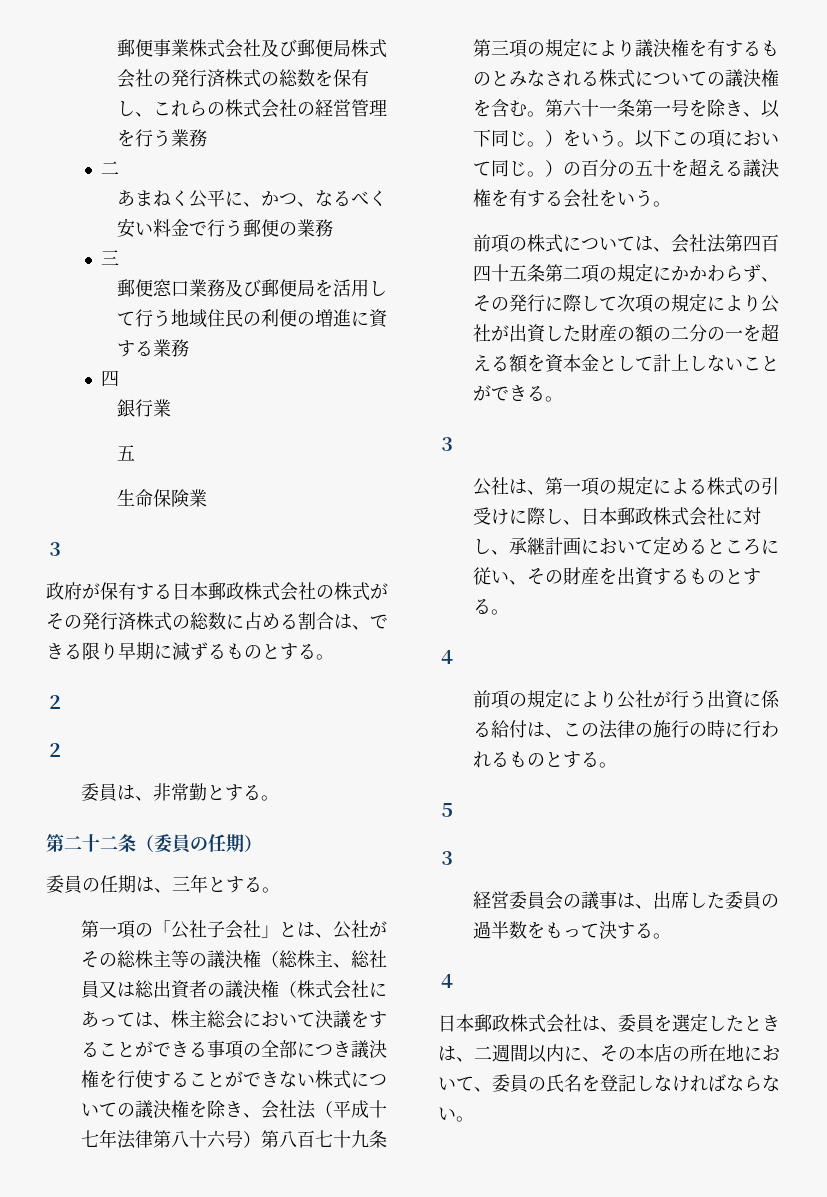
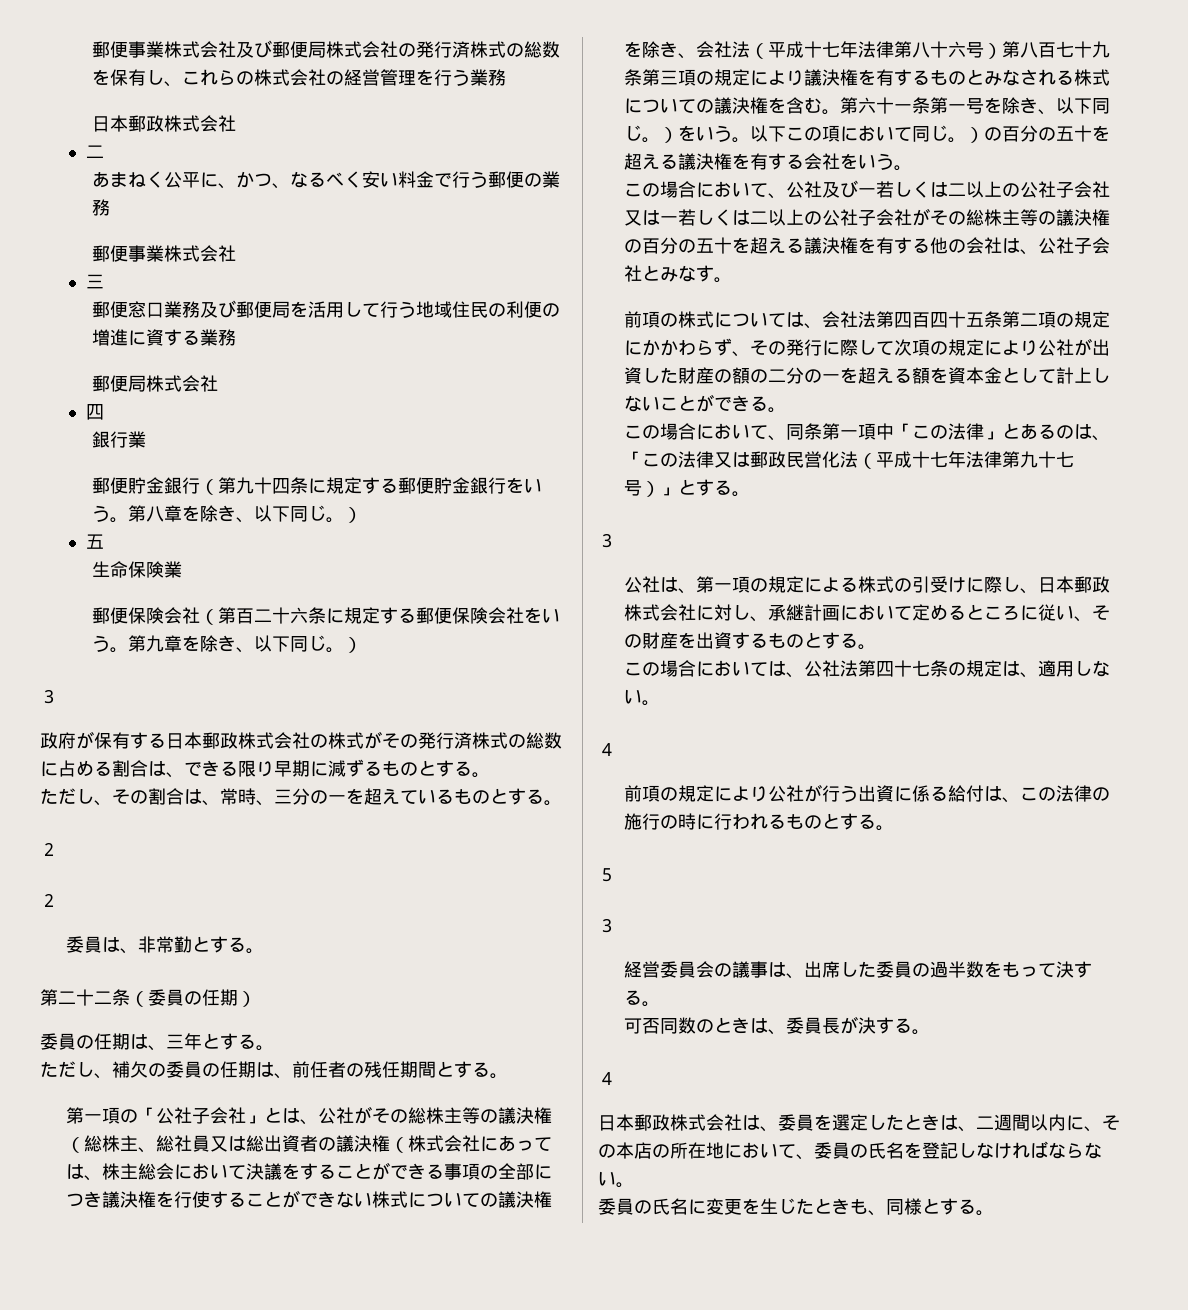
(207, 138) none -> [91,115,236,132] // 日本郵政株式会社
(333, 228) none -> [91,245,236,262] // 郵便事業株式会社
(189, 348) none -> [91,375,218,392] // 郵便局株式会社
[116,445,135,461] [116,489,207,507] 五 // 生命保険業 -> [91,477,542,495] [91,505,362,523] [85,534,104,549] [91,561,182,578] [91,607,560,625] [91,635,362,653] 郵便貯金銀行（第九十四条に規定する郵便貯金銀行をいう。第八章を除き、以下同じ。） // 五 // 生命保険業 // 郵便保険会社（第百二十六条に規定する郵便保険会社をいう。第九章を除き、以下同じ。）
(334, 657) none -> [40,788,562,806] // ただし、その割合は、常時、三分の一を超えているものとする。
(280, 890) none -> [40,1061,508,1079] // ただし、補欠の委員の任期は、前任者の残任期間とする。
(672, 204) none -> [623,180,1110,199] [623,208,1110,226] [623,237,1110,255] [623,265,732,283] // この場合において、公社及び一若しくは二以上の公社子会社又は一若しくは二以上の公社子会社がその総株主等の議決権の百分の五十を超える議決権を有する他の会社は、公社子会社とみなす。
(564, 399) none -> [623,423,1110,441] [623,451,1074,469] [623,479,750,497] // この場合において、同条第一項中「この法律」とあるのは、「この法律又は郵政民営化法（平成十七年法律第九十七号）」とする。
(510, 612) none -> [623,660,1110,678] [623,689,660,706] // この場合においては、公社法第四十七条の規定は、適用しない。
(672, 936) none -> [623,1016,930,1035] // 可否同数のときは、委員長が決する。
(474, 1119) none -> [598,1198,994,1216] // 委員の氏名に変更を生じたときも、同様とする。

